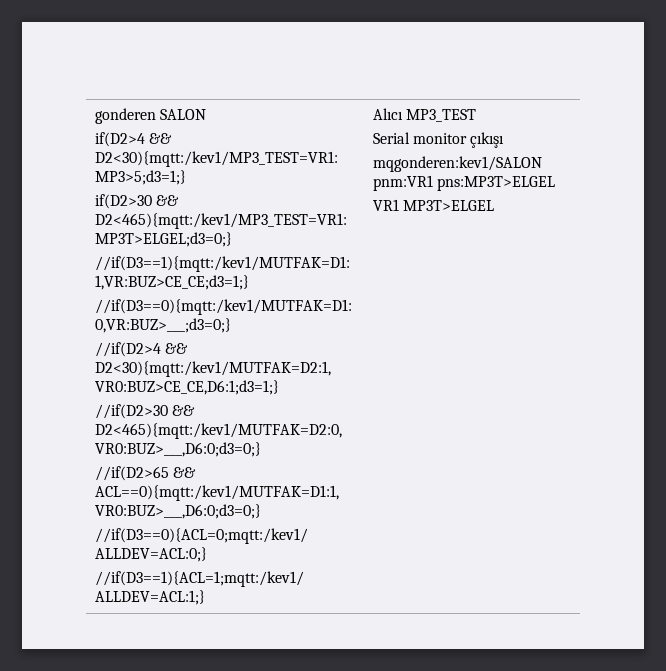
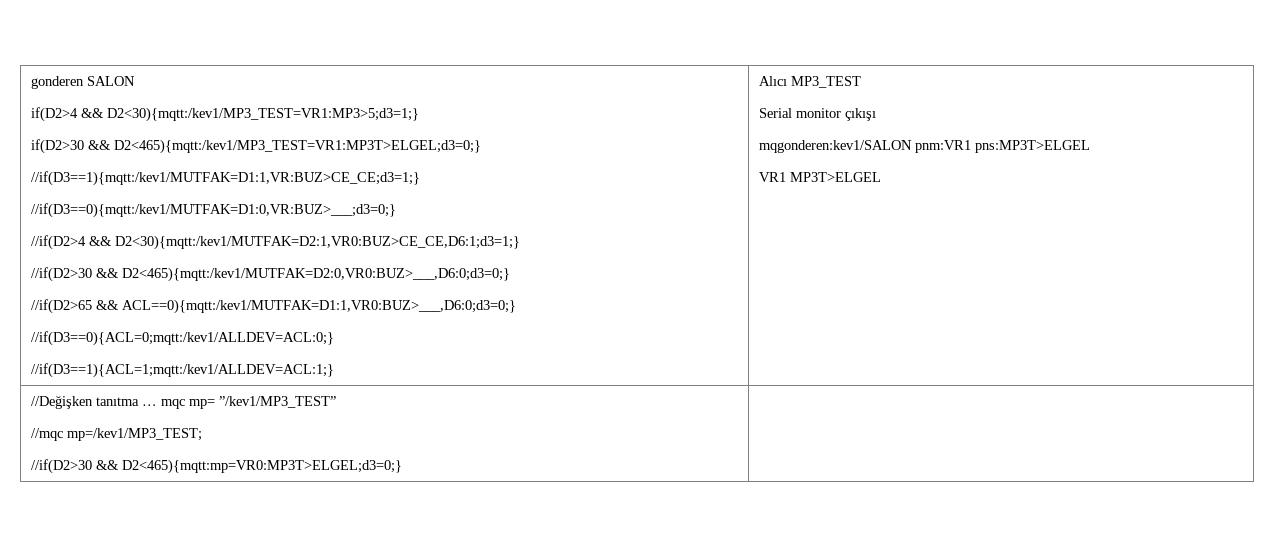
(495, 205) none -> [30,395,336,409] [30,428,202,441] [30,459,402,474] // //Değişken tanıtma … mqc mp= ”/kev1/MP3_TEST” // //mqc mp=/kev1/MP3_TEST; // //if(D2>30 && D2<465){mqtt:mp=VR0:MP3T>ELGEL;d3=0;} |

